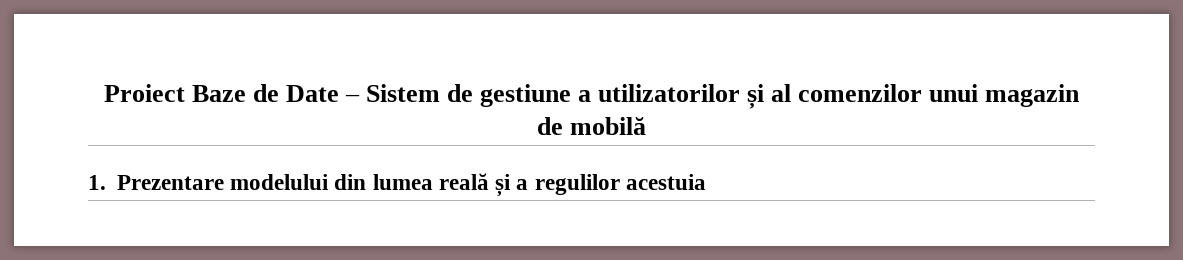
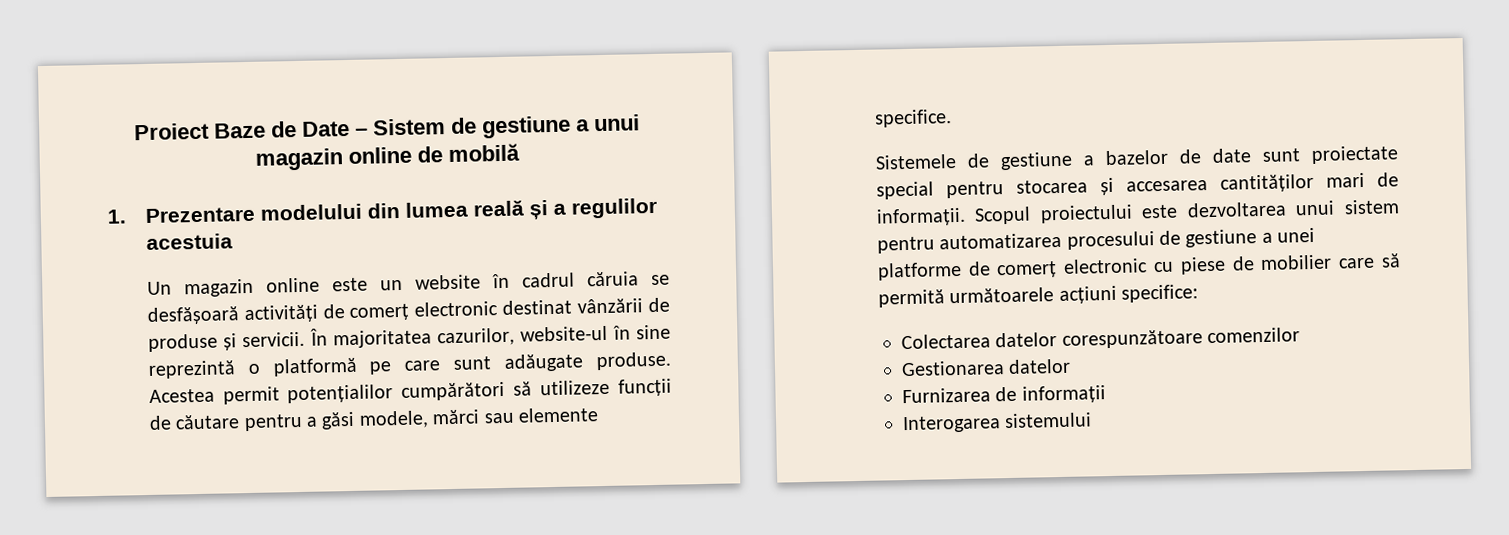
[598,84,923,109] utilizatorilor și al comenzilor -> (590, 125) none
(1081, 95) none -> [347,146,412,164] online
(706, 182) none -> [146,271,670,298] [146,297,670,325] [147,324,671,352] [147,351,671,379] [148,378,672,405] [148,407,598,432] [873,109,952,128] [874,145,1400,171] [875,172,1399,200] [875,199,1400,227] [876,227,1316,254] [876,253,1401,281] [877,284,1198,308] [900,327,1300,350] [900,358,1072,377] [901,385,1106,404] [901,412,1093,434] // Un magazin online este un website în cadrul căruia se desfășoară activități de comerț electronic destinat vânzării de produse și servicii. În majoritatea cazurilor, website-ul în sine reprezintă o platformă pe care sunt adăugate produse. Acestea permit potențialilor cumpărători să utilizeze funcții de căutare pentru a găsi modele, mărci sau elemente specifice. // Sistemele de gestiune a bazelor de date sunt proiectate special pentru stocarea și accesarea cantităților mari de informații. Scopul proiectului este dezvoltarea unui sistem pentru automatizarea procesului de gestiune a unei platforme de comerț electronic cu piese de mobilier care să permită următoarele acțiuni specifice: // Colectarea datelor corespunzătoare comenzilor // Gestionarea datelor // Furnizarea de informații // Interogarea sistemului

